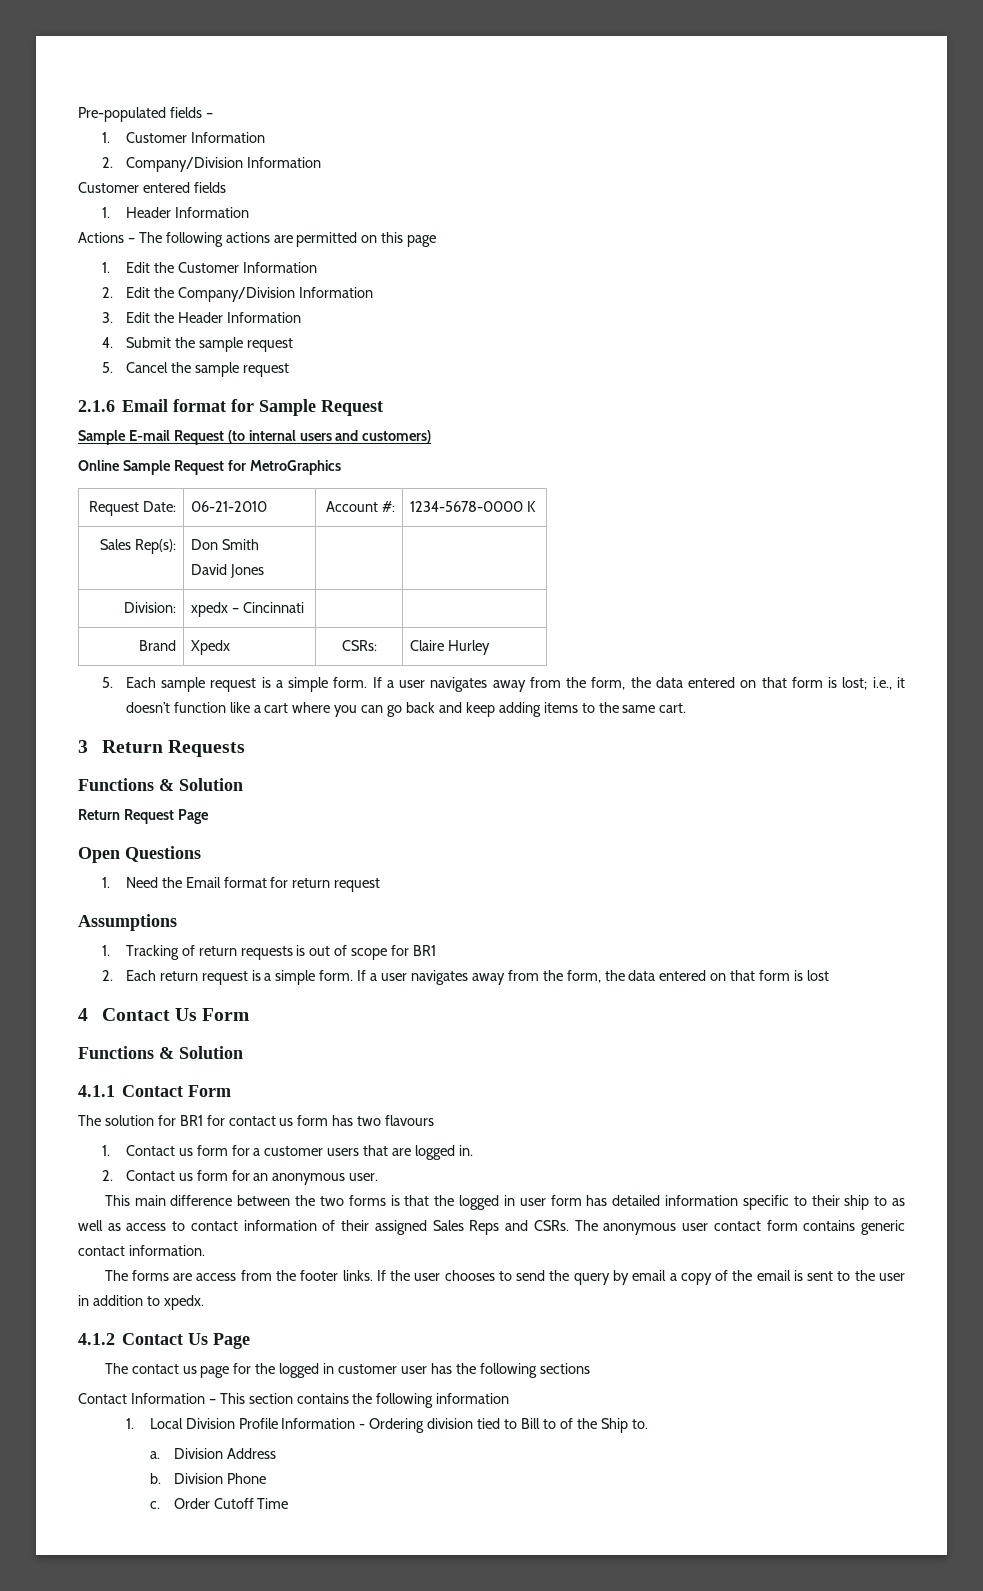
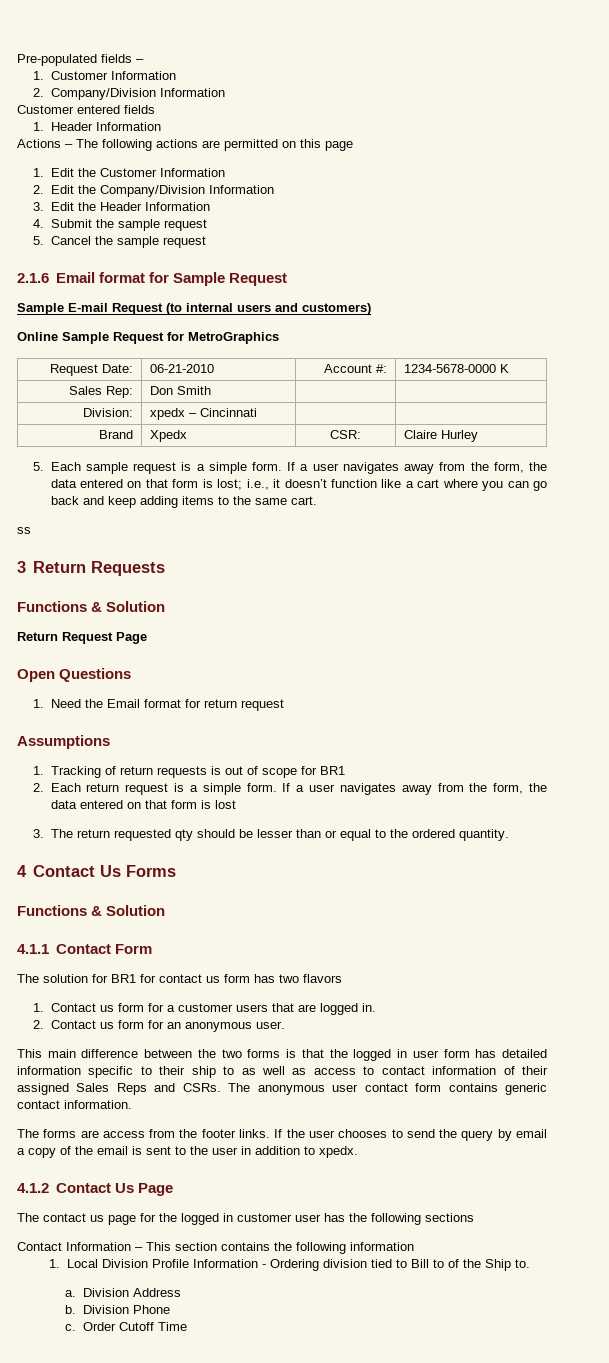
[134,539,176,554] Rep(s): -> [106,386,134,398] Rep:
[191,564,264,578] // David Jones -> (211, 390) none
[341,640,377,651] CSRs: -> [330,430,361,439] CSR:
(687, 708) none -> [17,527,31,534] // ss
(829, 975) none -> [33,829,509,841] // 3. The return requested qty should be lesser than or equal to the ordered quantity.
[202,1008,250,1021] Form -> [126,865,177,877] Forms
[385,1115,435,1126] flavours -> [303,974,342,983] flavors

